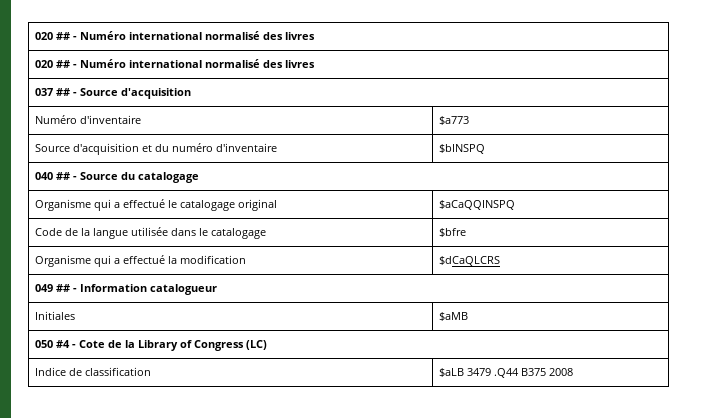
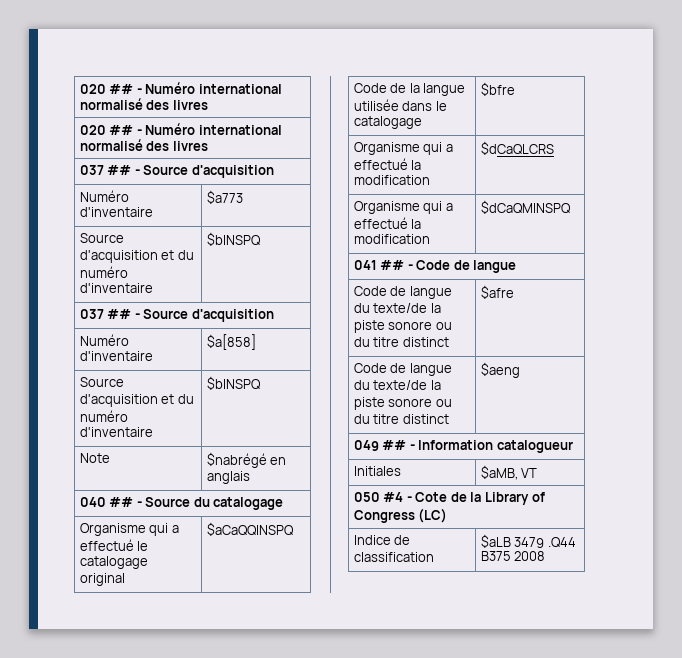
(485, 149) none -> [79,309,274,322] [79,334,129,346] [79,351,153,361] [206,334,256,350] [79,377,124,387] [79,394,194,407] [79,410,128,422] [79,427,153,437] [206,376,261,390] [79,453,110,463] [206,452,287,468] [206,471,250,484] // 037 ## - Source d'acquisition // Numéro d'inventaire | $a[858] // Source d'acquisition et du numéro d'inventaire | $bINSPQ // Note | $nabrégé en anglais
(500, 261) none -> [353,201,453,214] [353,217,422,229] [353,234,430,244] [480,200,571,214] [353,260,517,273] [353,286,452,299] [353,303,441,313] [353,320,452,333] [353,337,449,347] [480,285,514,299] [353,363,452,376] [353,380,441,390] [353,397,452,410] [353,414,449,424] [480,362,520,378] // Organisme qui a effectué la modification | $dCaQMINSPQ // 041 ## - Code de langue // Code de langue du texte/de la piste sonore ou du titre distinct | $afre // Code de langue du texte/de la piste sonore ou du titre distinct | $aeng
[438,312,468,321] $aMB -> [480,465,538,480] $aMB, VT

